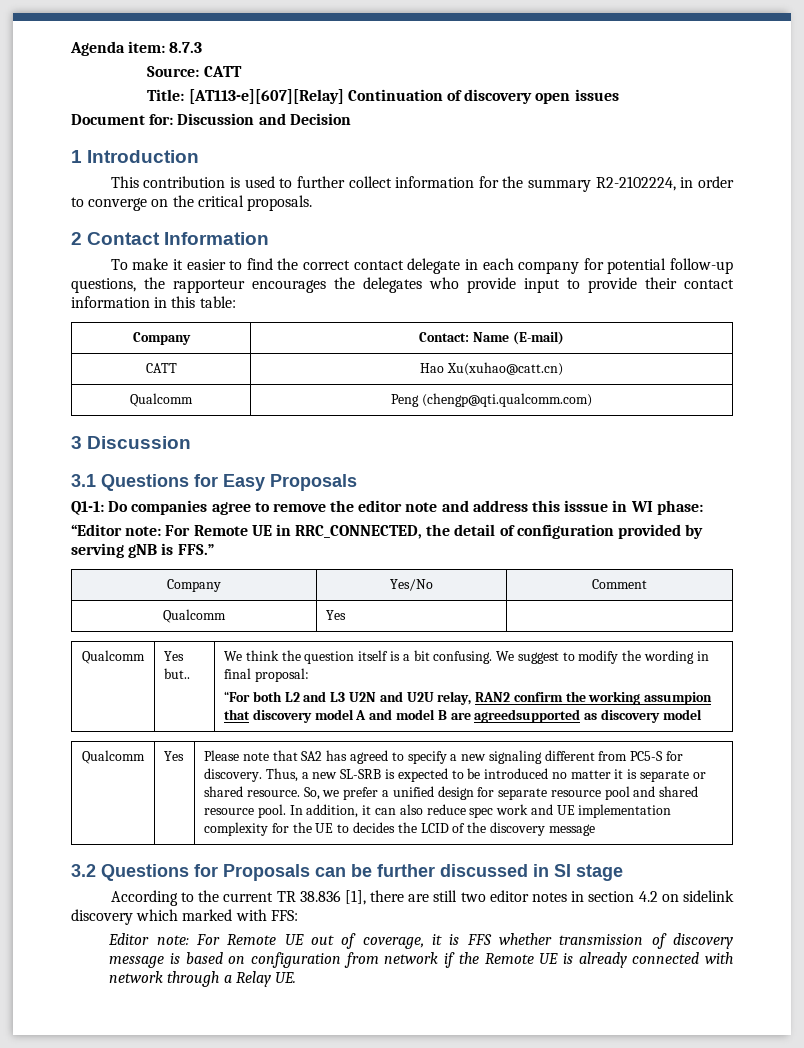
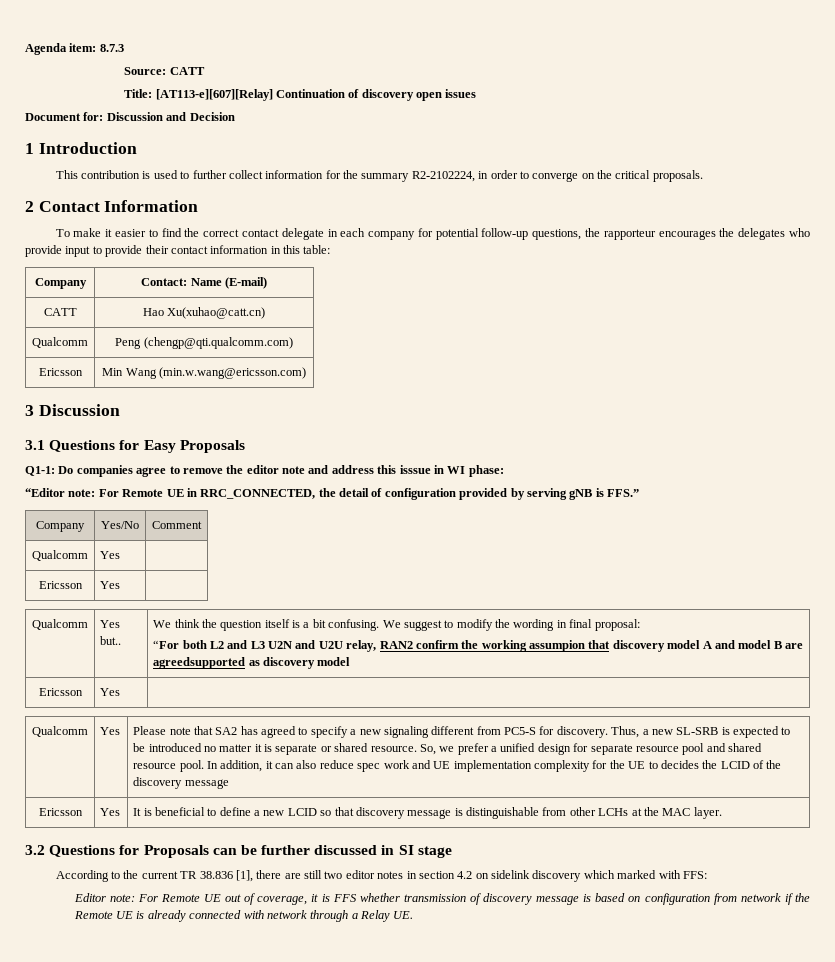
(592, 400) none -> [38,368,83,376] [102,367,306,379] // Ericsson | Min Wang (min.w.wang@ericsson.com)
(347, 615) none -> [38,581,83,589] [100,581,121,589] // Ericsson | Yes |
(702, 714) none -> [38,688,83,696] [100,688,121,696] // Ericsson | Yes |
(595, 830) none -> [38,808,83,816] [100,808,121,816] [133,807,722,819] // Ericsson | Yes | It is beneficial to define a new LCID so that discovery message is distinguishable from other LCHs at the MAC layer.

